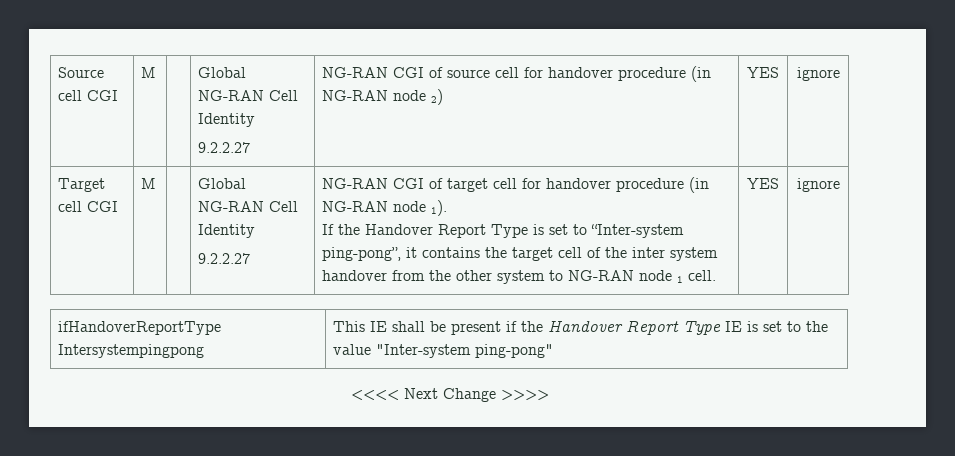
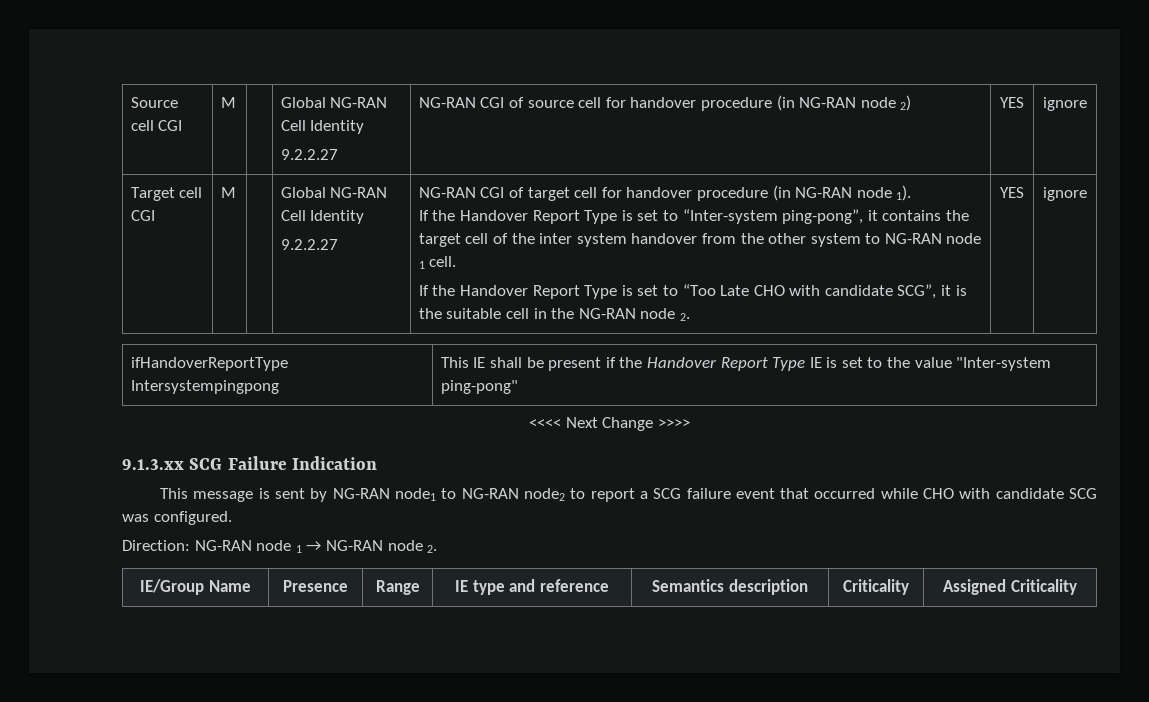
(717, 275) none -> [418,284,967,299] [418,308,690,321] // If the Handover Report Type is set to “Too Late CHO with candidate SCG”, it is the suitable cell in the NG-RAN node 2.
(549, 395) none -> [122,456,377,470] [160,488,1097,502] [122,511,232,525] [122,540,438,553] [140,579,251,595] [283,580,348,592] [375,580,420,595] [455,579,609,595] [652,579,808,595] [843,579,909,595] [943,579,1077,595] // 9.1.3.xx SCG Failure Indication // This message is sent by NG-RAN node1 to NG-RAN node2 to report a SCG failure event that occurred while CHO with candidate SCG was configured. // Direction: NG-RAN node 1 → NG-RAN node 2. // IE/Group Name | Presence | Range | IE type and reference | Semantics description | Criticality | Assigned Criticality

